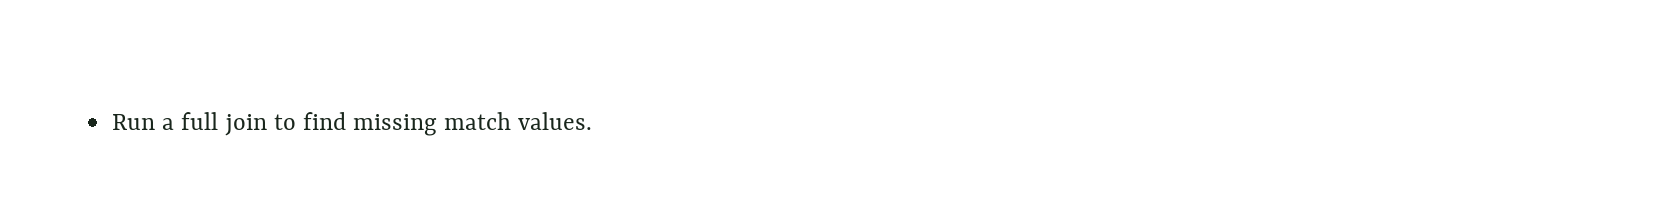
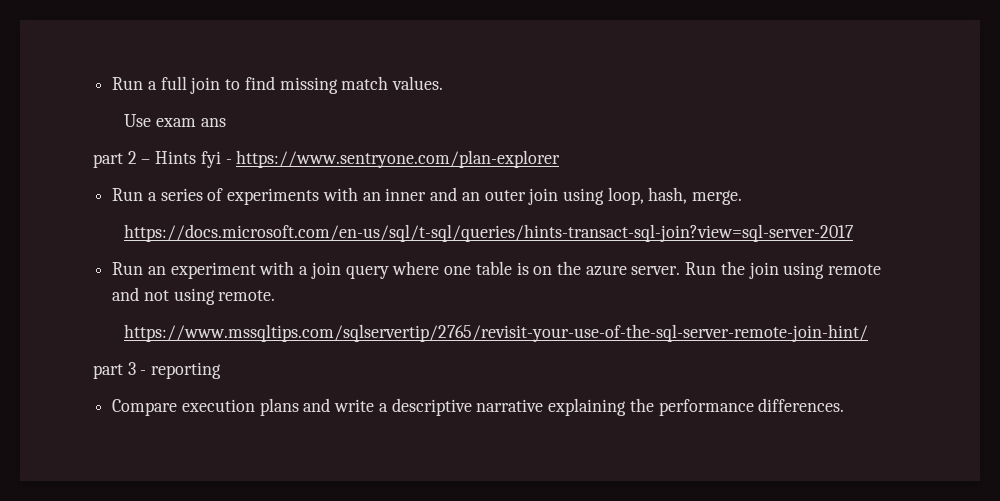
(593, 121) none -> [124,114,226,127] [93,150,561,168] [112,187,743,205] [124,224,855,242] [112,261,882,279] [112,287,276,305] [124,324,869,342] [93,362,222,379] [112,398,845,416] // Use exam ans // part 2 – Hints fyi - https://www.sentryone.com/plan-explorer // Run a series of experiments with an inner and an outer join using loop, hash, merge. // https://docs.microsoft.com/en-us/sql/t-sql/queries/hints-transact-sql-join?view=sql-server-2017 // Run an experiment with a join query where one table is on the azure server. Run the join using remote and not using remote. // https://www.mssqltips.com/sqlservertip/2765/revisit-your-use-of-the-sql-server-remote-join-hint/ // part 3 - reporting // Compare execution plans and write a descriptive narrative explaining the performance differences.

